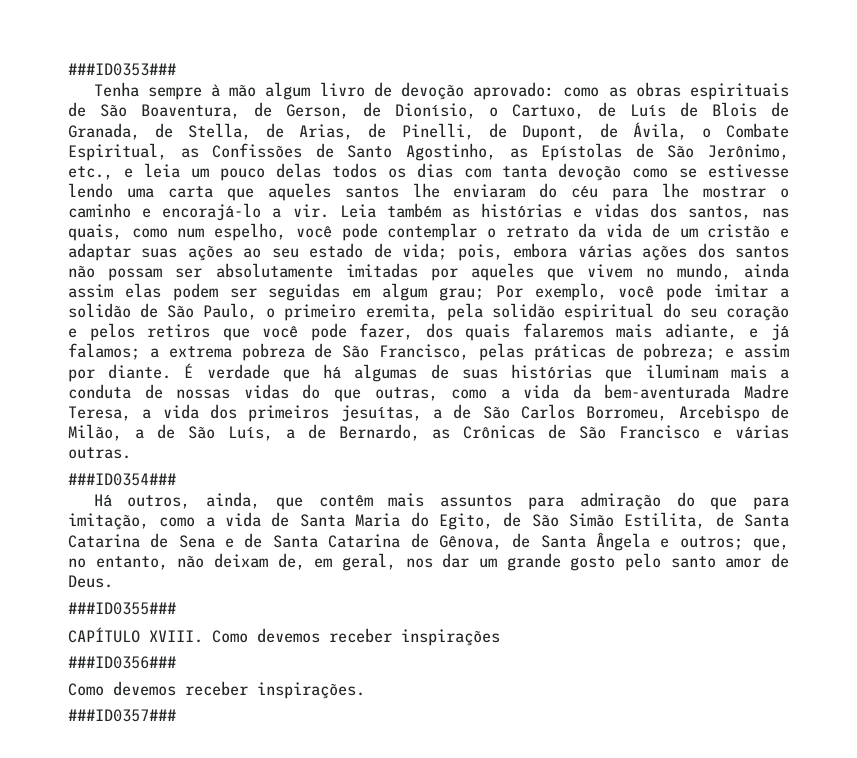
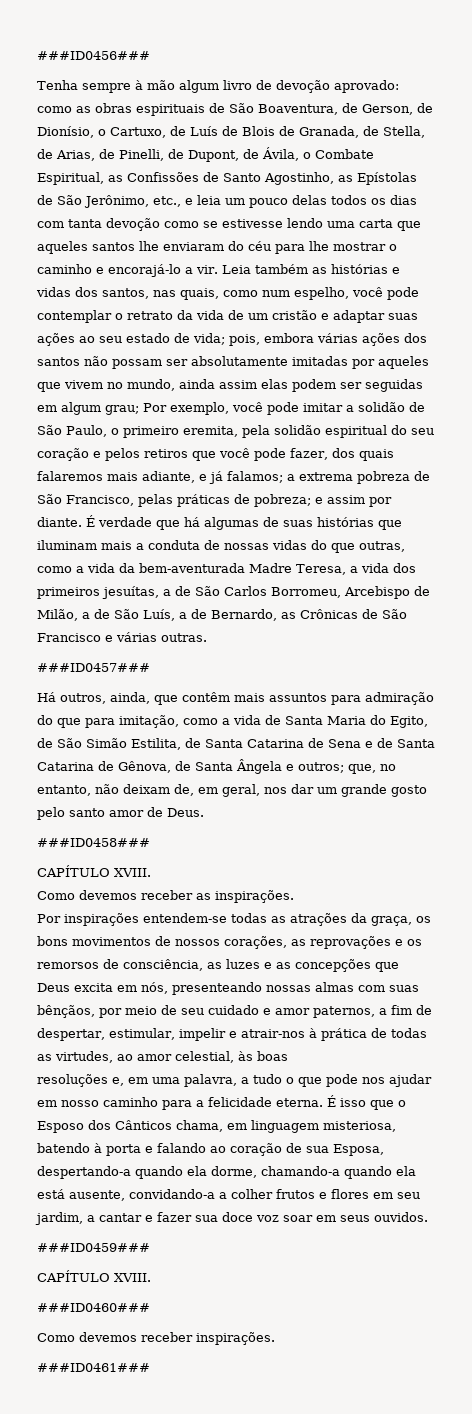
[68,63,176,76] ###ID0353### -> [37,51,150,60] ###ID0456###
[68,473,176,486] ###ID0354### -> [37,663,150,672] ###ID0457###
[68,602,176,615] [68,627,500,646] [68,656,176,669] ###ID0355### // CAPÍTULO XVIII. Como devemos receber inspirações // ###ID0356### -> [37,838,150,847] [37,865,151,877] [37,890,294,903] [37,913,431,926] [37,936,422,949] [37,959,399,972] [37,982,419,995] [37,1005,432,1018] [37,1028,427,1041] [37,1051,288,1063] [37,1074,432,1087] [37,1095,406,1110] [37,1120,396,1133] [37,1143,384,1156] [37,1166,416,1179] [37,1189,420,1201] [35,1212,428,1225] [37,1243,150,1252] [37,1270,151,1282] [37,1303,150,1312] ###ID0458### // CAPÍTULO XVIII. // Como devemos receber as inspirações. // Por inspirações entendem-se todas as atrações da graça, os bons movimentos de nossos corações, as reprovações e os remorsos de consciência, as luzes e as concepções que Deus excita em nós, presenteando nossas almas com suas bênçãos, por meio de seu cuidado e amor paternos, a fim de despertar, estimular, impelir e atrair-nos à prática de todas as virtudes, ao amor celestial, às boas // resoluções e, em uma palavra, a tudo o que pode nos ajudar em nosso caminho para a felicidade eterna. É isso que o Esposo dos Cânticos chama, em linguagem misteriosa, batendo à porta e falando ao coração de sua Esposa, despertando-a quando ela dorme, chamando-a quando ela está ausente, convidando-a a colher frutos e flores em seu jardim, a cantar e fazer sua doce voz soar em seus ouvidos. // ###ID0459### // CAPÍTULO XVIII. // ###ID0460###
[68,709,176,722] ###ID0357### -> [37,1363,150,1372] ###ID0461###

